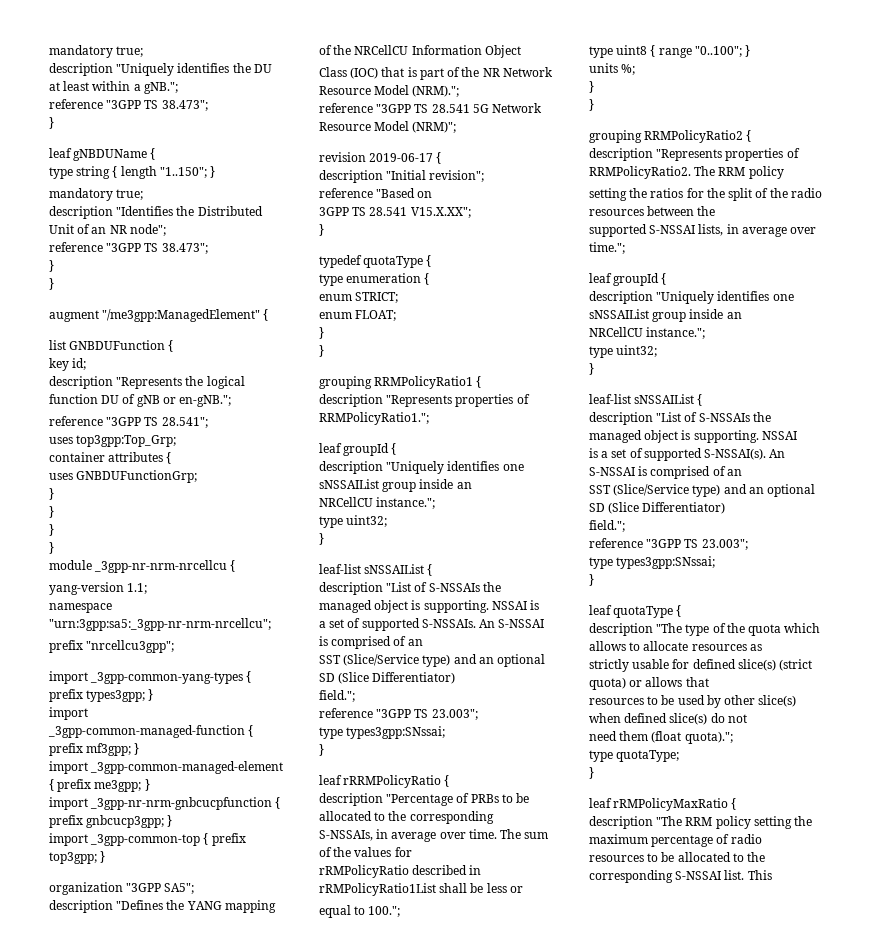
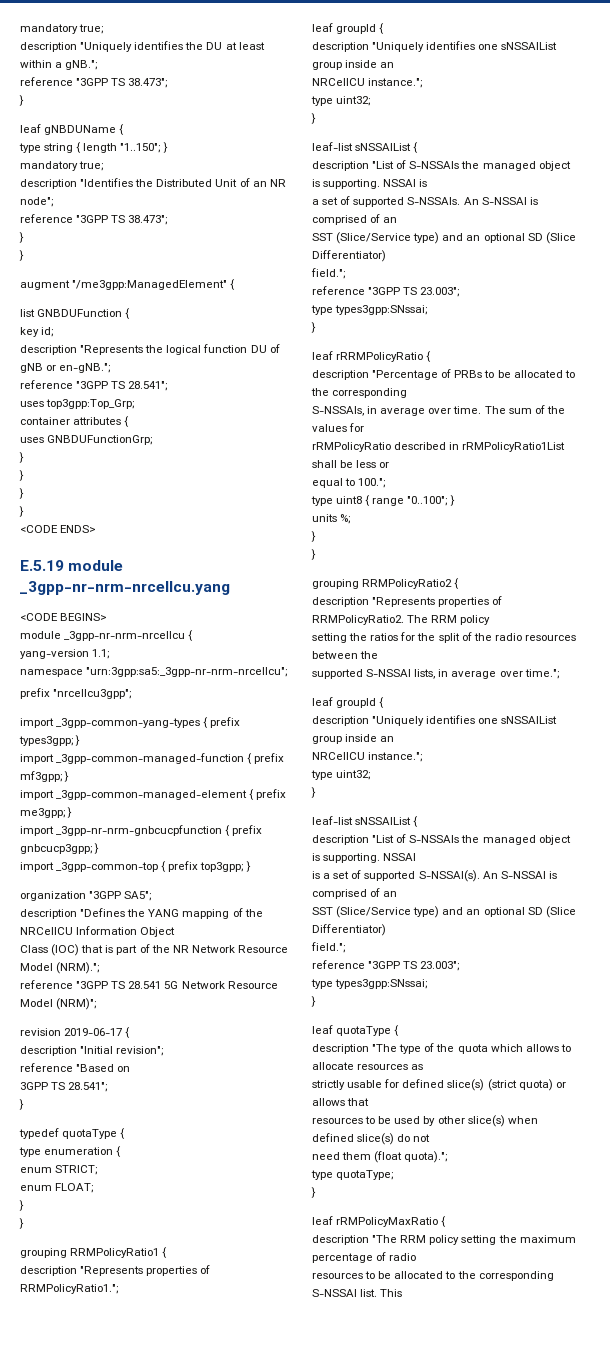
(54, 548) none -> [20,525,97,533] [20,560,124,571] [20,581,230,595] [20,613,108,621] // <CODE ENDS> // E.5.19 module _3gpp-nr-nrm-nrcellcu.yang // <CODE BEGINS>
[369,207,471,218] 28.541 V15.X.XX"; -> [68,1082,108,1092] 28.541";

